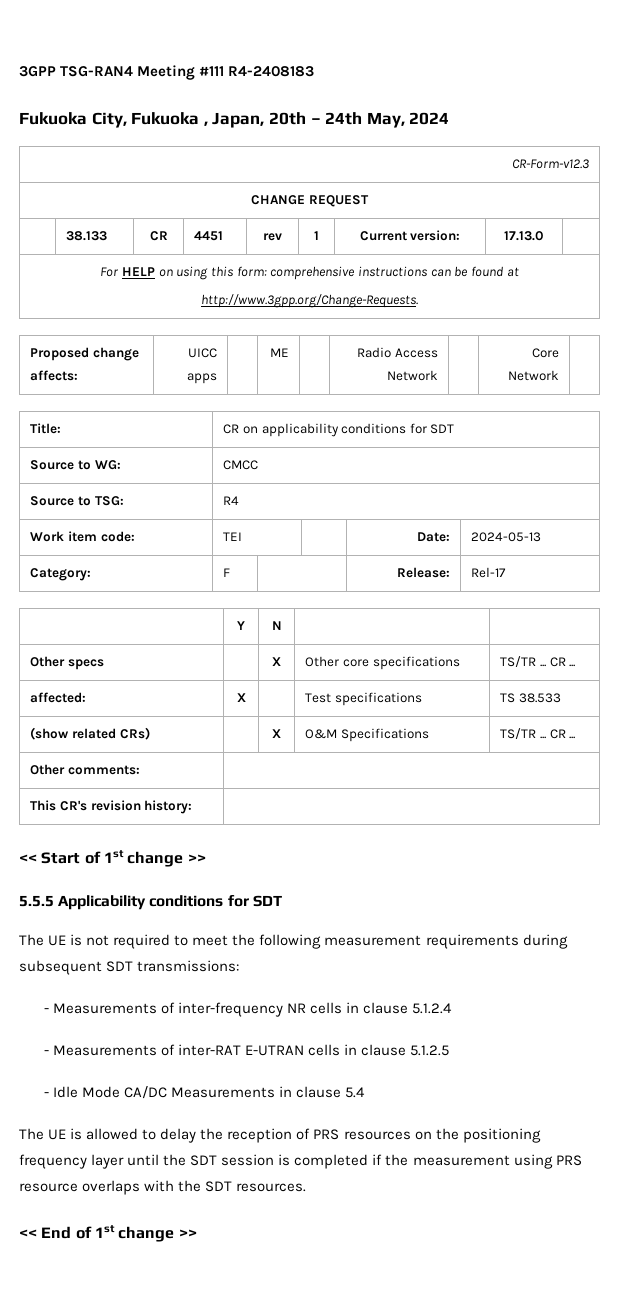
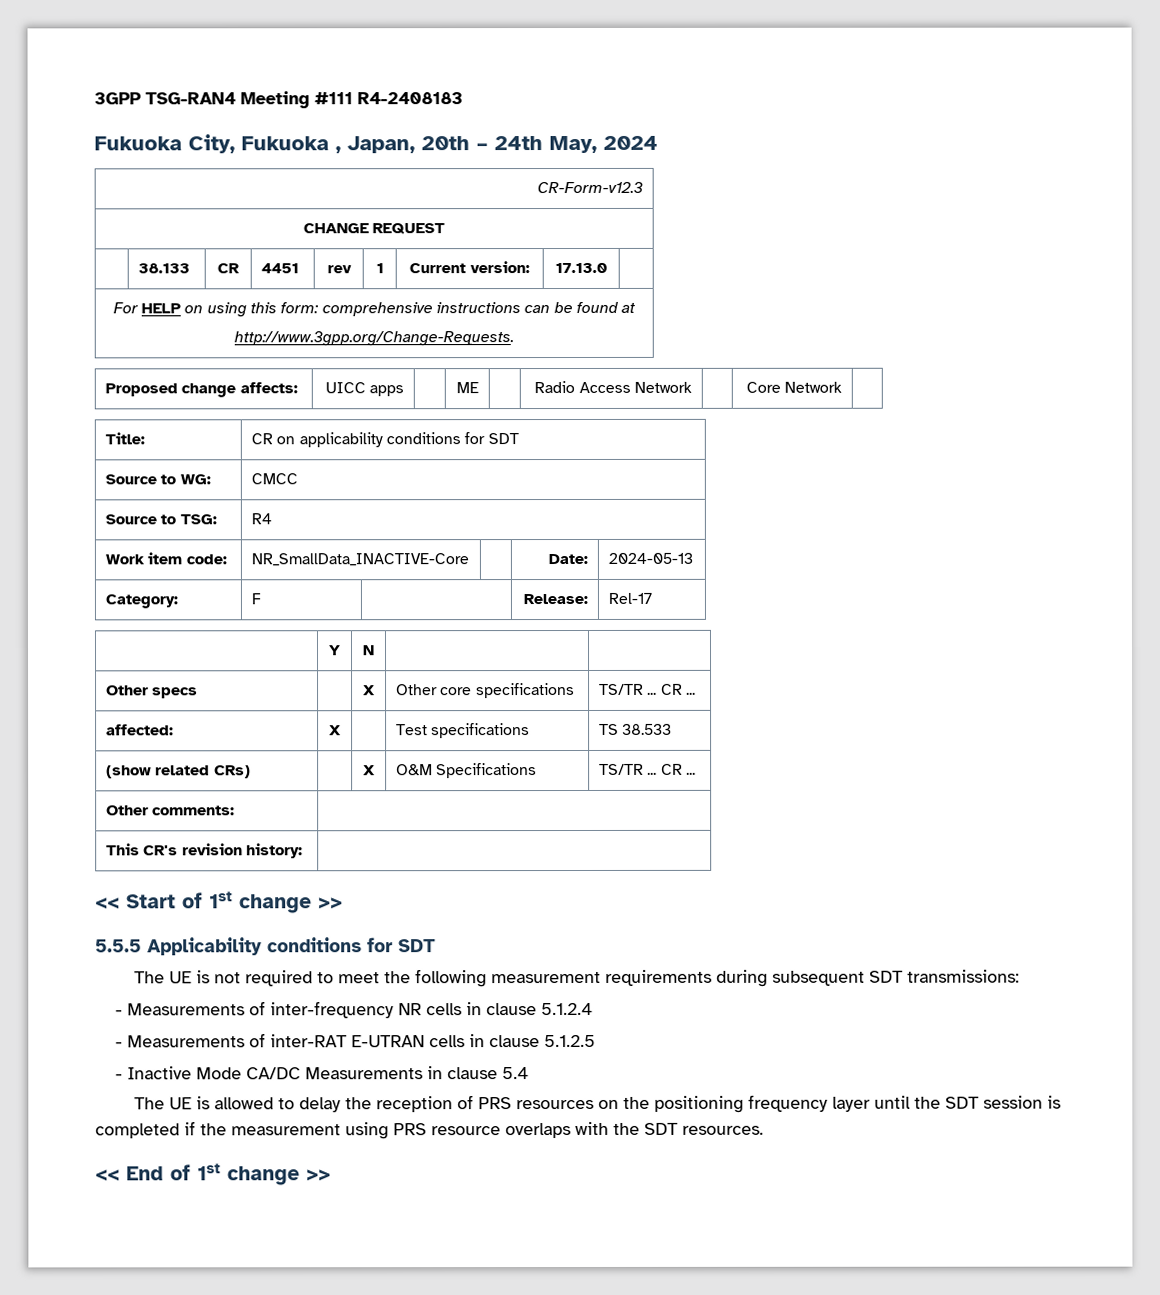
[223,532,243,541] TEI -> [250,553,469,567] NR_SmallData_INACTIVE-Core
[52,1086,78,1098] Idle -> [127,1066,193,1080] Inactive

